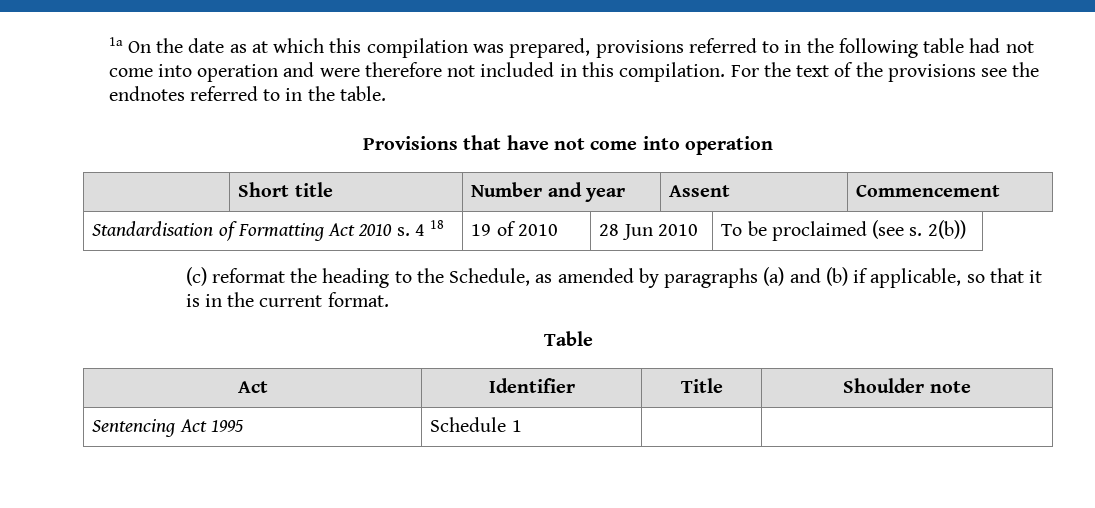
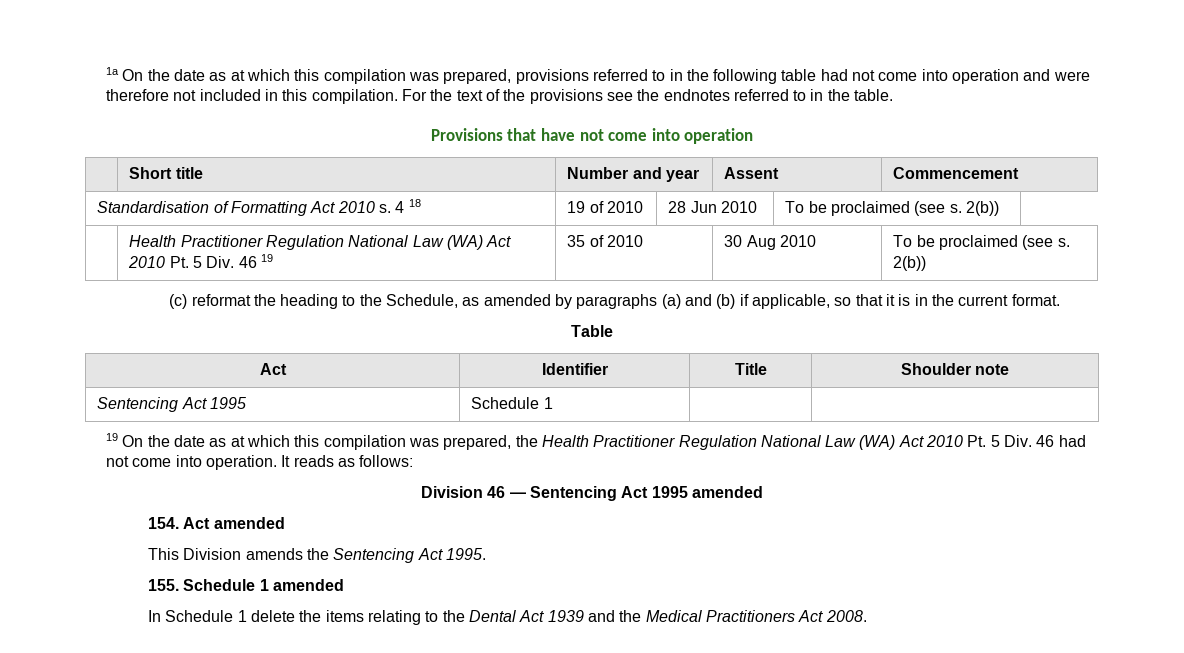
(966, 229) none -> [129,235,512,250] [128,254,274,268] [567,235,644,247] [724,235,817,250] [893,235,1070,250] [893,256,927,271] // | Health Practitioner Regulation National Law (WA) Act 2010 Pt. 5 Div. 46 19 | 35 of 2010 | 30 Aug 2010 | To be proclaimed (see s. 2(b))
(522, 426) none -> [106,433,1086,450] [106,455,414,470] [421,486,763,501] [148,517,285,529] [148,548,487,563] [148,579,345,591] [148,610,867,625] // 19 On the date as at which this compilation was prepared, the Health Practitioner Regulation National Law (WA) Act 2010 Pt. 5 Div. 46 had not come into operation. It reads as follows: // Division 46 — Sentencing Act 1995 amended // 154. Act amended // This Division amends the Sentencing Act 1995. // 155. Schedule 1 amended // In Schedule 1 delete the items relating to the Dental Act 1939 and the Medical Practitioners Act 2008.

